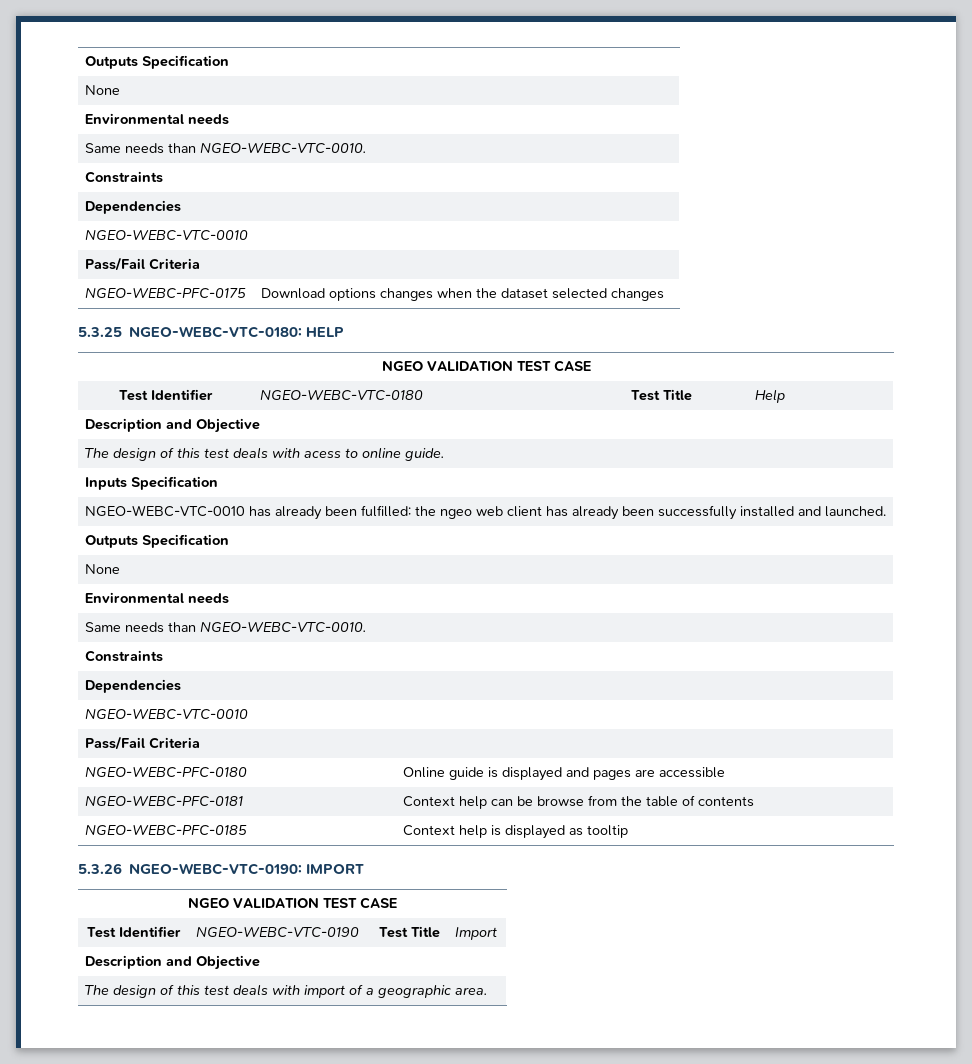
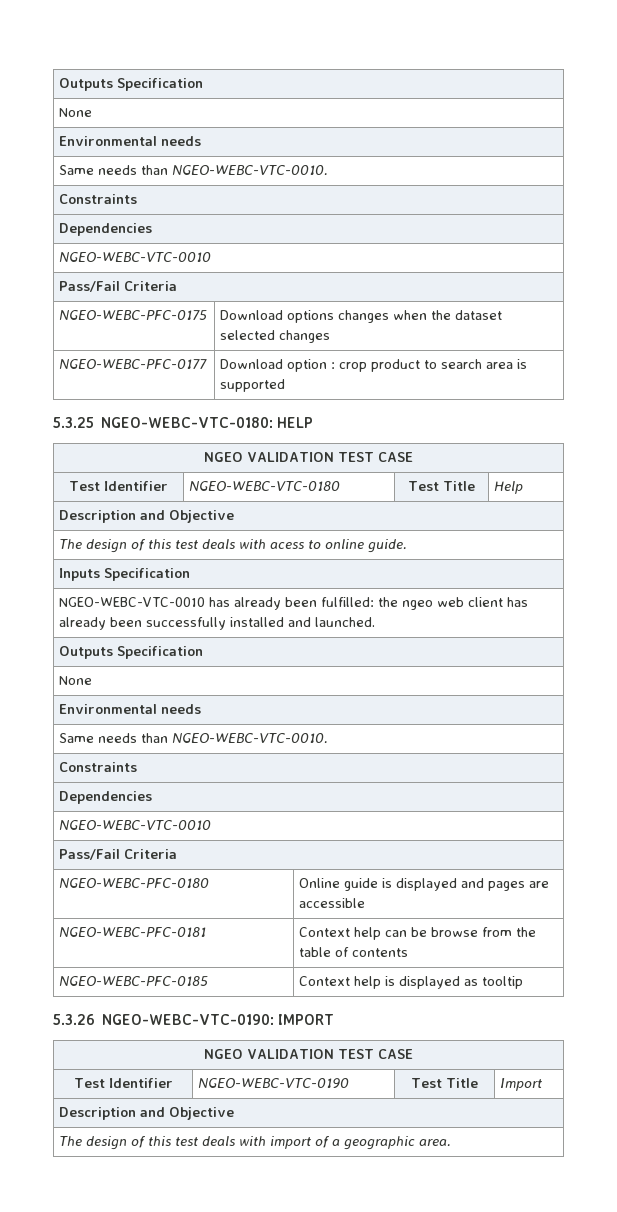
(665, 294) none -> [59,359,208,369] [220,359,528,372] [220,379,286,392] // NGEO-WEBC-PFC-0177 | Download option : crop product to search area is supported

